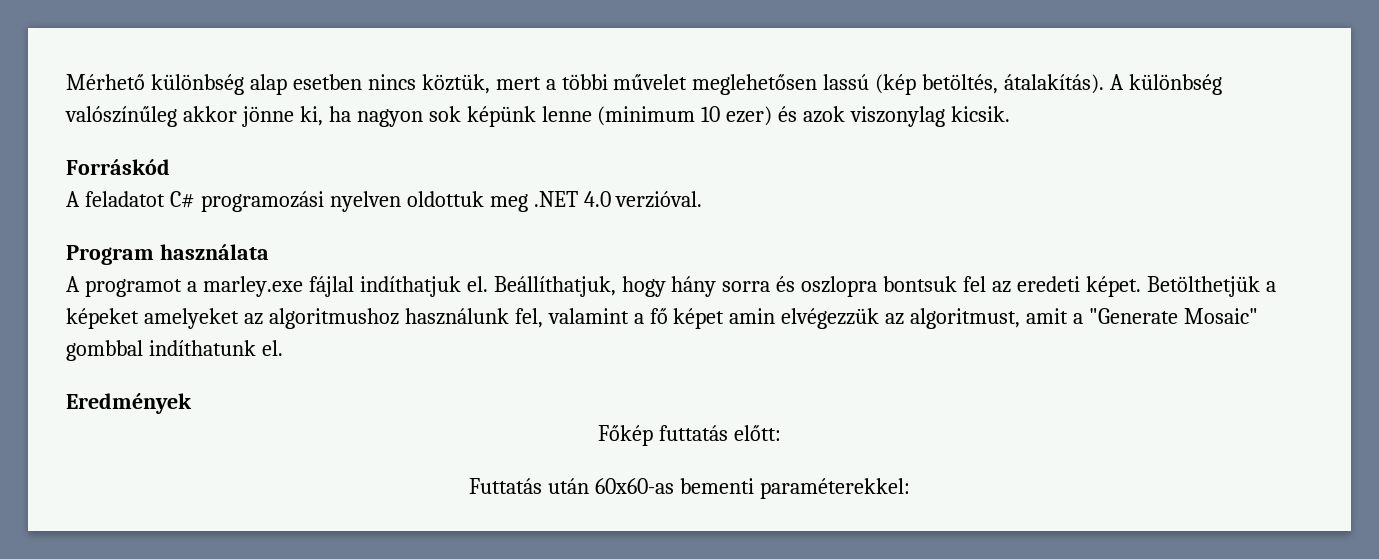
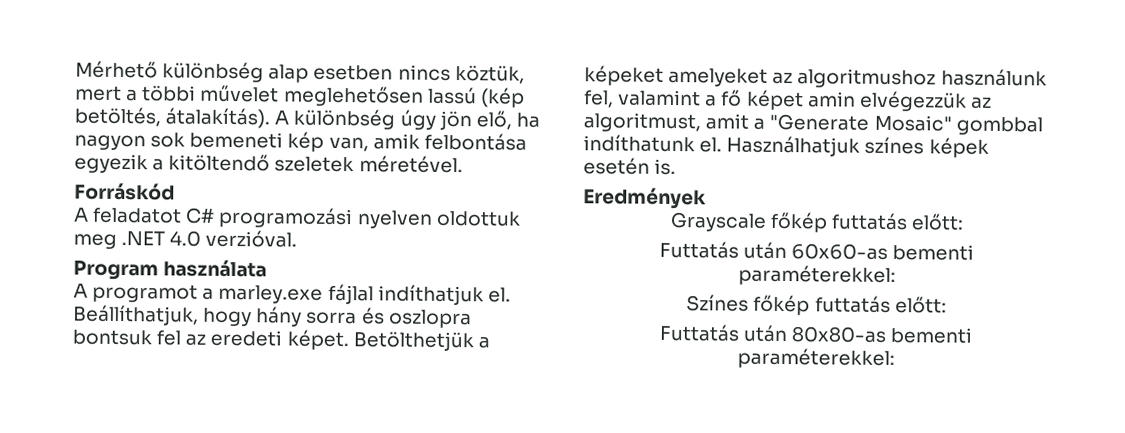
[65,106,1011,127] valószínűleg akkor jönne ki, ha nagyon sok képünk lenne (minimum 10 ezer) és azok viszonylag kicsik. -> [399,109,540,131] [74,131,527,152] [74,153,463,174] úgy jön elő, ha nagyon sok bemeneti kép van, amik felbontása egyezik a kitöltendő szeletek méretével.
(283, 348) none -> [726,135,989,158] [583,157,677,176] Használhatjuk színes képek esetén is.
[598,425,654,446] Főkép -> [669,211,828,233] Grayscale főkép
(910, 488) none -> [686,294,947,316] [658,323,974,344] [736,347,895,370] // Színes főkép futtatás előtt: // Futtatás után 80x80-as bementi paraméterekkel:

